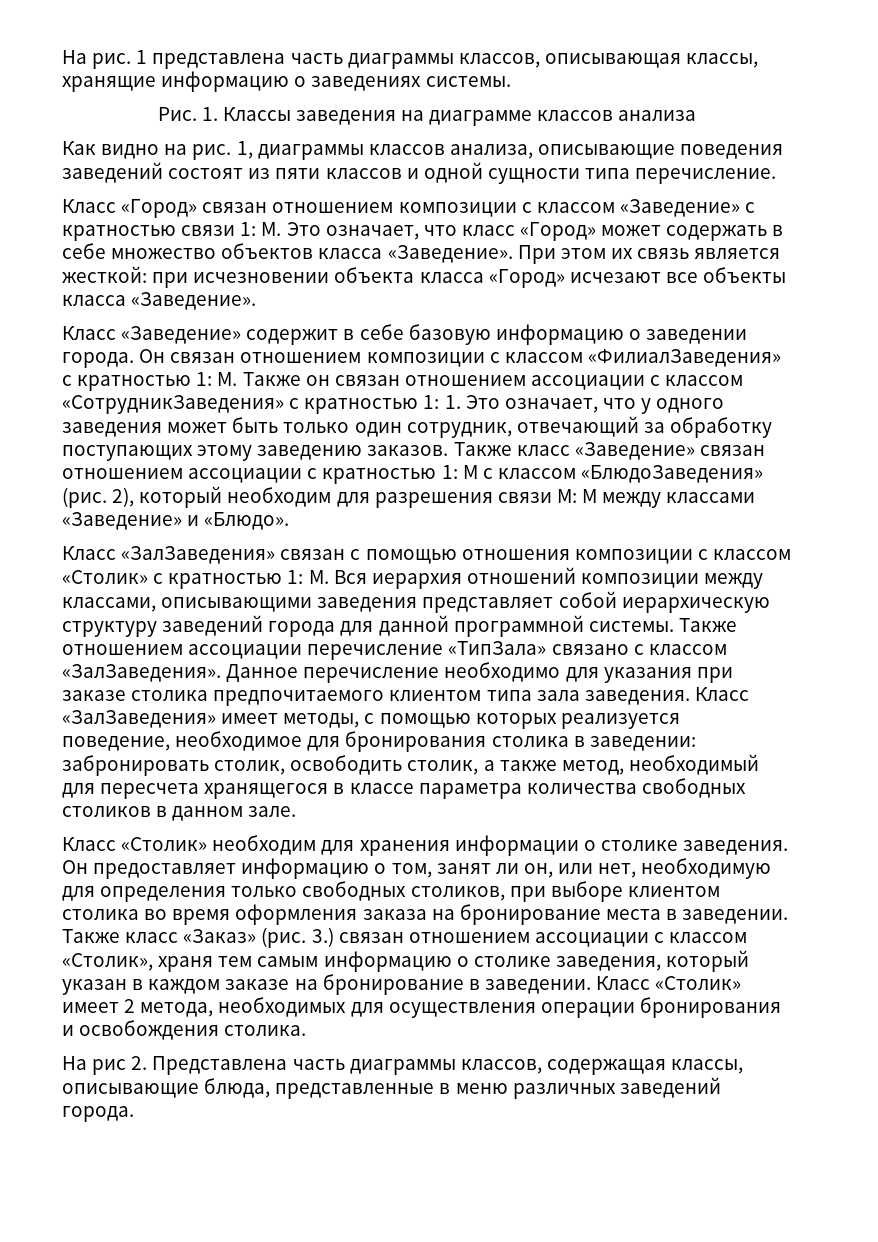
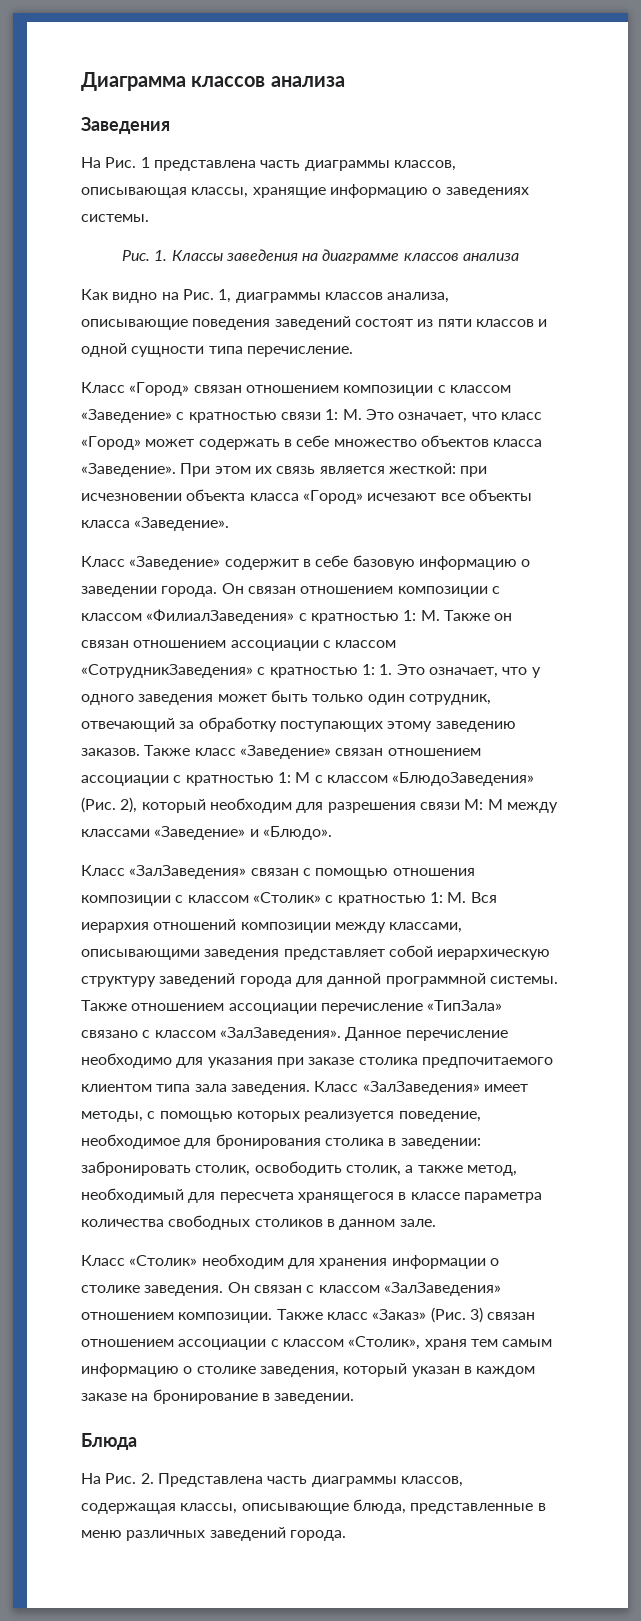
[62,50,132,69] На рис. -> [81,72,345,91] [81,117,170,134] [81,157,137,168] Диаграмма классов анализа // Заведения // На Рис.
[192,144,232,160] рис. -> [182,289,214,300] Рис.
[62,487,107,508] (рис. -> [81,797,116,813] (Рис.
[93,858,772,879] [62,881,720,902] [62,904,789,925] предоставляет информацию о том, занят ли он, или нет, необходимую для определения только свободных столиков, при выборе клиентом столика во время оформления заказа на бронирование места в заведении. -> [253,1282,501,1296] [81,1312,273,1323] связан с классом «ЗалЗаведения» отношением композиции.
[261,927,334,948] (рис. 3.) -> [430,1307,483,1323] (Рис. 3)
[596,976,742,990] [62,997,781,1018] [62,1020,307,1040] [62,1056,127,1075] Класс «Столик» имеет 2 метода, необходимых для осуществления операции бронирования и освобождения столика. // На рис -> [81,1433,137,1450] [81,1473,137,1484] // Блюда // На Рис.

